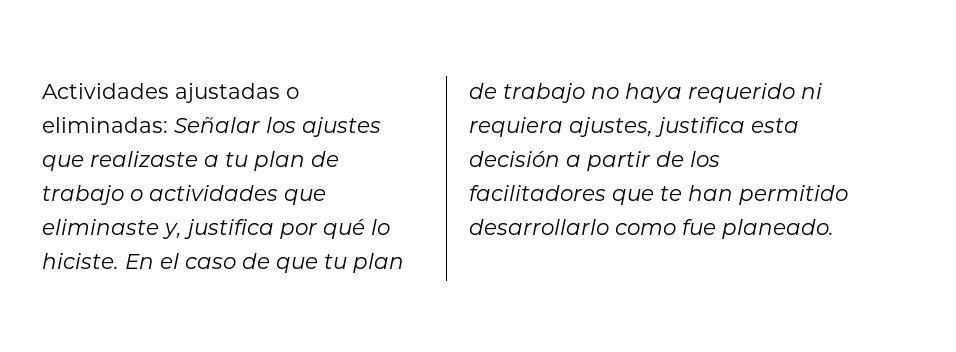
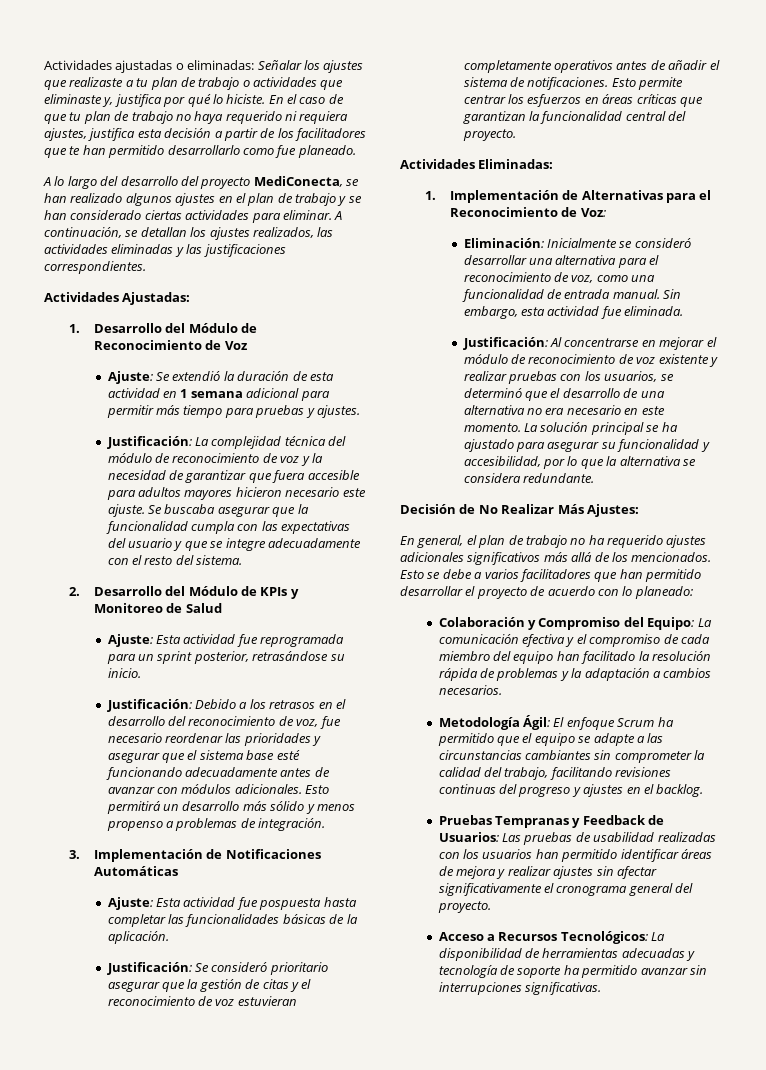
(834, 229) none -> [43,176,359,189] [44,193,362,206] [44,210,343,223] [44,227,334,240] [44,244,286,257] [44,261,146,274] [44,292,191,305] [68,323,258,333] [93,340,247,350] [107,371,334,384] [107,388,330,401] [106,405,360,418] [106,436,347,449] [107,453,323,466] [107,470,360,483] [106,487,366,500] [107,504,309,517] [105,521,351,534] [107,538,361,551] [107,555,243,565] [68,586,299,599] [93,603,222,613] [107,634,345,647] [106,651,345,664] [107,668,141,678] [106,699,346,712] [107,716,341,729] [107,733,322,746] [107,750,300,763] [105,767,330,780] [107,784,330,794] [106,801,355,814] [106,818,326,831] [68,849,321,862] [93,866,178,876] [107,897,357,910] [107,914,358,927] [107,931,169,944] [106,962,328,975] [107,979,312,992] [107,996,297,1006] [463,60,720,73] [463,77,684,90] [463,94,703,107] [462,111,687,124] [462,129,516,141] [400,159,554,169] [424,190,712,203] [449,207,606,217] [463,238,691,248] [463,255,660,268] [463,272,656,283] [461,289,682,302] [463,306,684,319] [462,337,717,350] [463,354,718,367] [463,371,674,384] [463,388,665,401] [463,405,665,415] [463,422,678,435] [463,439,710,452] [463,456,696,469] [463,473,595,483] [400,504,639,517] [400,535,707,548] [400,552,712,565] [400,569,701,582] [400,586,693,599] [438,617,712,630] [438,634,710,647] [438,651,711,664] [438,668,712,681] [438,685,502,695] [438,715,674,730] [437,733,664,746] [438,750,706,763] [438,767,672,780] [438,784,704,797] [438,815,665,828] [438,832,716,845] [438,849,712,862] [438,866,657,879] [438,883,694,896] [437,901,491,913] [438,931,666,944] [438,948,696,961] [438,965,707,978] [438,982,602,995] // A lo largo del desarrollo del proyecto MediConecta, se han realizado algunos ajustes en el plan de trabajo y se han considerado ciertas actividades para eliminar. A continuación, se detallan los ajustes realizados, las actividades eliminadas y las justificaciones correspondientes. // Actividades Ajustadas: // 1. Desarrollo del Módulo de Reconocimiento de Voz // Ajuste: Se extendió la duración de esta actividad en 1 semana adicional para permitir más tiempo para pruebas y ajustes. // Justificación: La complejidad técnica del módulo de reconocimiento de voz y la necesidad de garantizar que fuera accesible para adultos mayores hicieron necesario este ajuste. Se buscaba asegurar que la funcionalidad cumpla con las expectativas del usuario y que se integre adecuadamente con el resto del sistema. // 2. Desarrollo del Módulo de KPIs y Monitoreo de Salud // Ajuste: Esta actividad fue reprogramada para un sprint posterior, retrasándose su inicio. // Justificación: Debido a los retrasos en el desarrollo del reconocimiento de voz, fue necesario reordenar las prioridades y asegurar que el sistema base esté funcionando adecuadamente antes de avanzar con módulos adicionales. Esto permitirá un desarrollo más sólido y menos propenso a problemas de integración. // 3. Implementación de Notificaciones Automáticas // Ajuste: Esta actividad fue pospuesta hasta completar las funcionalidades básicas de la aplicación. // Justificación: Se consideró prioritario asegurar que la gestión de citas y el reconocimiento de voz estuvieran completamente operativos antes de añadir el sistema de notificaciones. Esto permite centrar los esfuerzos en áreas críticas que garantizan la funcionalidad central del proyecto. // Actividades Eliminadas: // 1. Implementación de Alternativas para el Reconocimiento de Voz: // Eliminación: Inicialmente se consideró desarrollar una alternativa para el reconocimiento de voz, como una funcionalidad de entrada manual. Sin embargo, esta actividad fue eliminada. // Justificación: Al concentrarse en mejorar el módulo de reconocimiento de voz existente y realizar pruebas con los usuarios, se determinó que el desarrollo de una alternativa no era necesario en este momento. La solución principal se ha ajustado para asegurar su funcionalidad y accesibilidad, por lo que la alternativa se considera redundante. // Decisión de No Realizar Más Ajustes: // En general, el plan de trabajo no ha requerido ajustes adicionales significativos más allá de los mencionados. Esto se debe a varios facilitadores que han permitido desarrollar el proyecto de acuerdo con lo planeado: // Colaboración y Compromiso del Equipo: La comunicación efectiva y el compromiso de cada miembro del equipo han facilitado la resolución rápida de problemas y la adaptación a cambios necesarios. // Metodología Ágil: El enfoque Scrum ha permitido que el equipo se adapte a las circunstancias cambiantes sin comprometer la calidad del trabajo, facilitando revisiones continuas del progreso y ajustes en el backlog. // Pruebas Tempranas y Feedback de Usuarios: Las pruebas de usabilidad realizadas con los usuarios han permitido identificar áreas de mejora y realizar ajustes sin afectar significativamente el cronograma general del proyecto. // Acceso a Recursos Tecnológicos: La disponibilidad de herramientas adecuadas y tecnología de soporte ha permitido avanzar sin interrupciones significativas.

